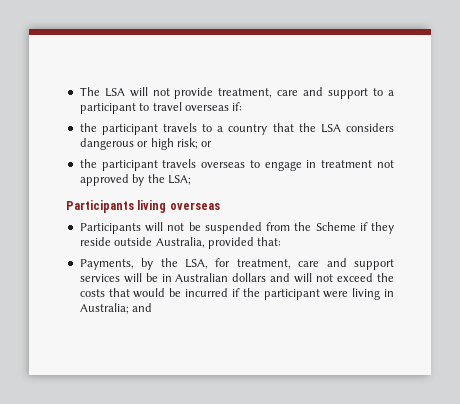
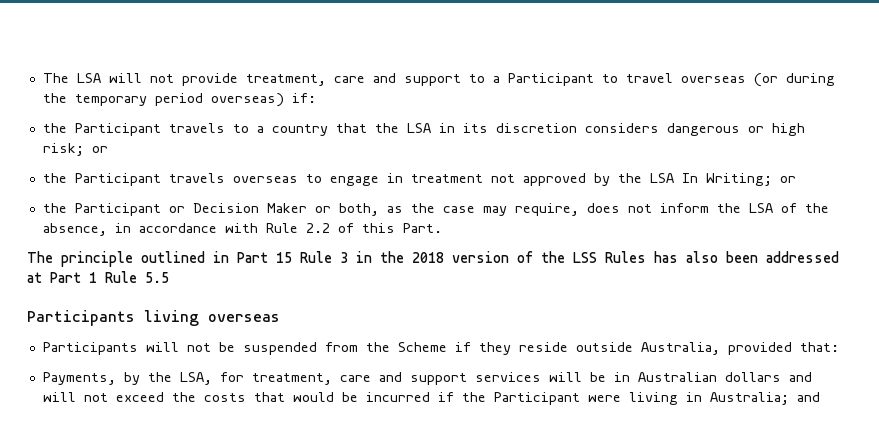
[79,103,136,114] participant -> [507,73,594,86] Participant
(229, 108) none -> [753,73,835,87] [42,93,284,107] (or during the temporary period overseas)
[101,124,158,135] participant -> [74,123,161,136] Participant
(341, 128) none -> [438,123,577,133] in its discretion
[101,160,158,171] participant -> [74,173,161,186] Participant
[167,175,191,185] LSA; -> [649,173,796,186] [42,203,829,216] [42,223,442,236] [27,251,839,267] [27,271,169,283] LSA In Writing; or // the Participant or Decision Maker or both, as the case may require, does not inform the LSA of the absence, in accordance with Rule 2.2 of this Part. // The principle outlined in Part 15 Rule 3 in the 2018 version of the LSS Rules has also been addressed at Part 1 Rule 5.5
[263,289,320,300] participant -> [493,392,580,405] Participant

